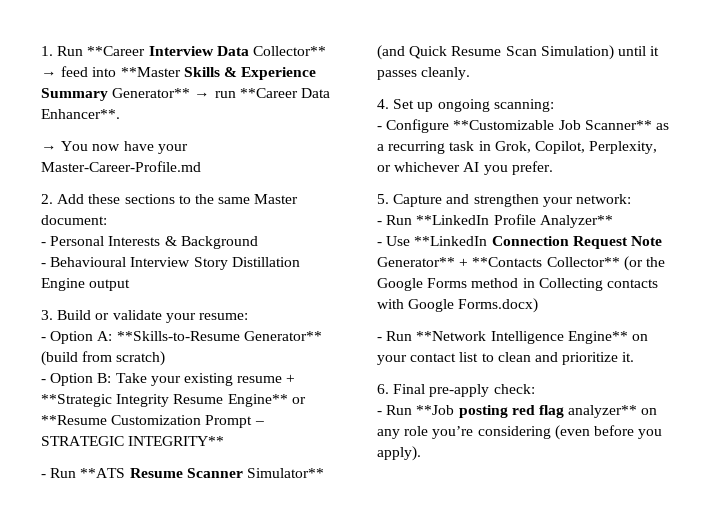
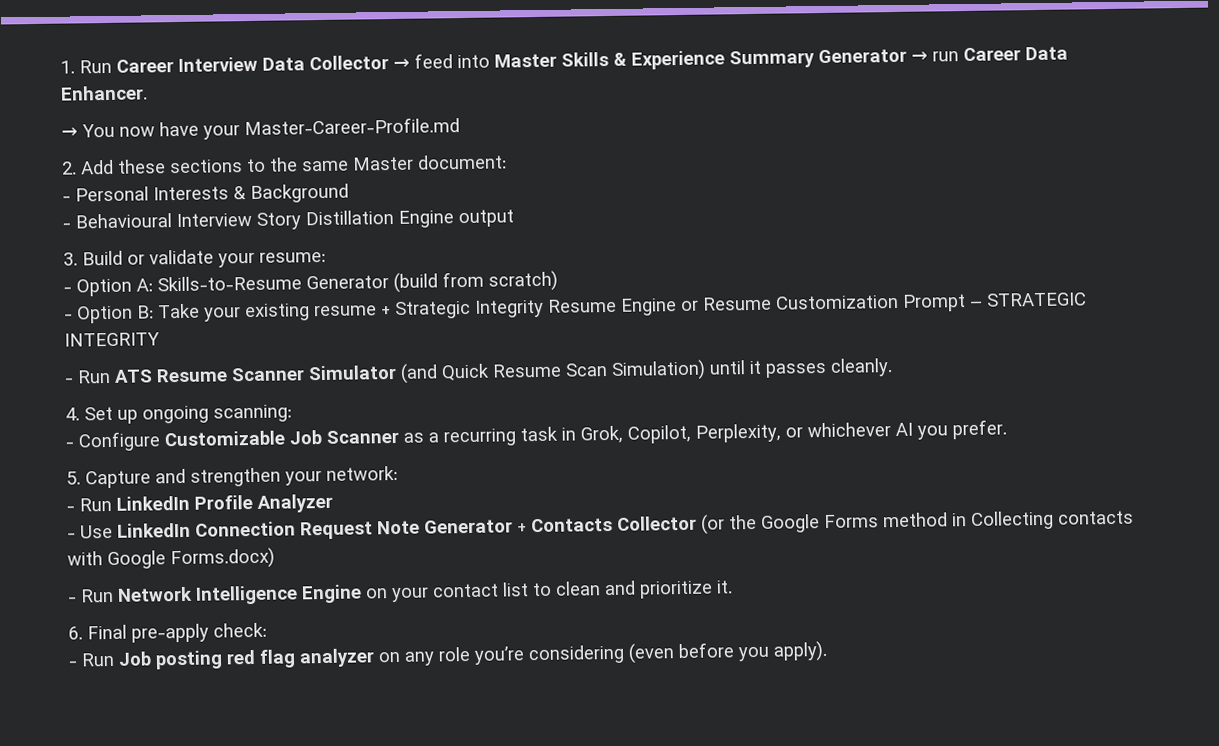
[87,46,146,56] **Career -> [116,59,174,73] Career
[252,46,326,56] Collector** -> [309,55,389,71] Collector
[120,67,181,77] **Master -> [494,53,557,68] Master
[112,88,191,98] Generator** -> [818,48,907,64] Generator
[239,88,330,98] [41,109,120,119] **Career Data Enhancer**. -> [963,46,1068,62] [60,85,148,101] Career Data Enhancer.
[116,331,322,341] **Skills-to-Resume Generator** -> [157,275,389,292] Skills-to-Resume Generator
[41,394,112,407] **Strategic -> [394,300,471,319] Strategic
[227,394,306,407] [41,415,107,425] Engine** or **Resume -> [620,296,772,316] Engine or Resume
[128,436,225,446] [41,468,126,478] INTEGRITY** // - Run **ATS -> [64,332,160,347] [65,369,153,384] INTEGRITY // - Run ATS
[246,468,324,478] Simulator** -> [308,364,397,381] Simulator
[453,120,652,130] **Customizable Job Scanner** -> [164,429,399,447] Customizable Job Scanner
[416,214,613,228] **LinkedIn Profile Analyzer** -> [116,493,333,513] LinkedIn Profile Analyzer
[414,236,488,246] **LinkedIn -> [117,522,191,538] LinkedIn
[377,257,620,267] Generator** + **Contacts Collector** -> [424,515,697,534] Generator + Contacts Collector
[416,331,628,344] **Network Intelligence Engine** -> [117,584,362,605] Network Intelligence Engine
[416,405,455,415] **Job -> [118,651,152,666] Job
[568,405,638,418] analyzer** -> [299,648,375,668] analyzer

